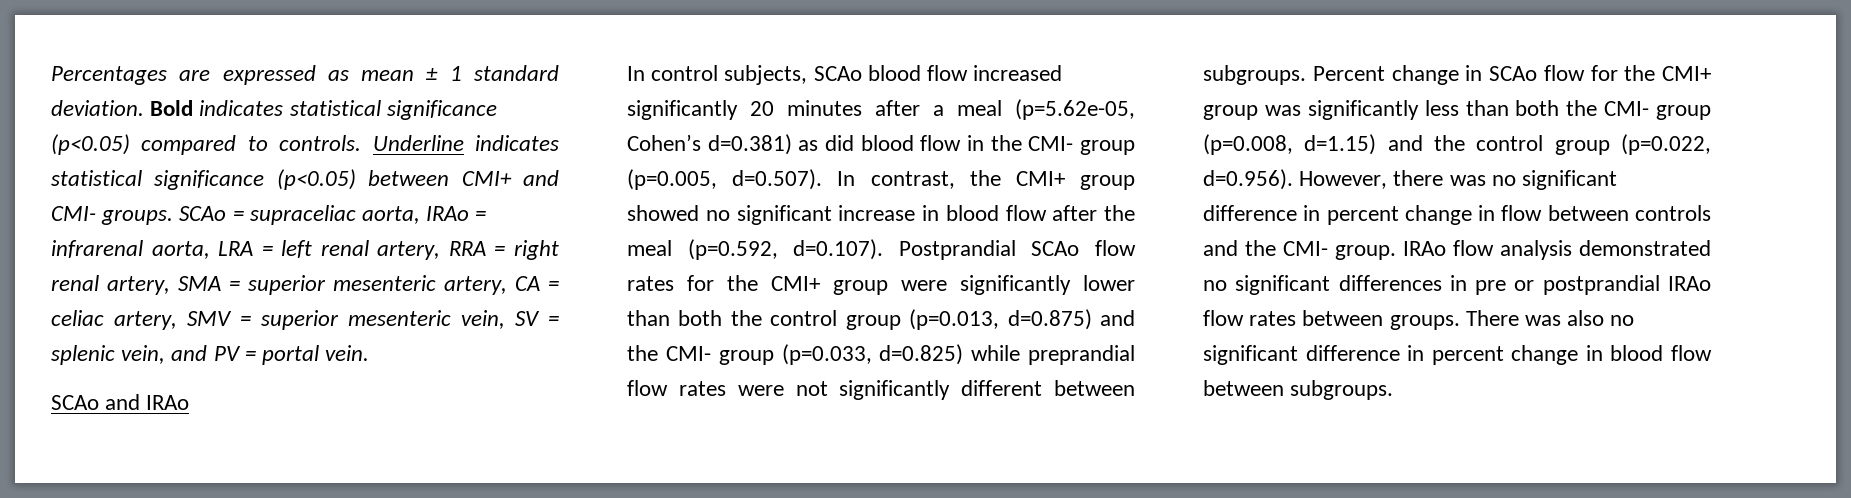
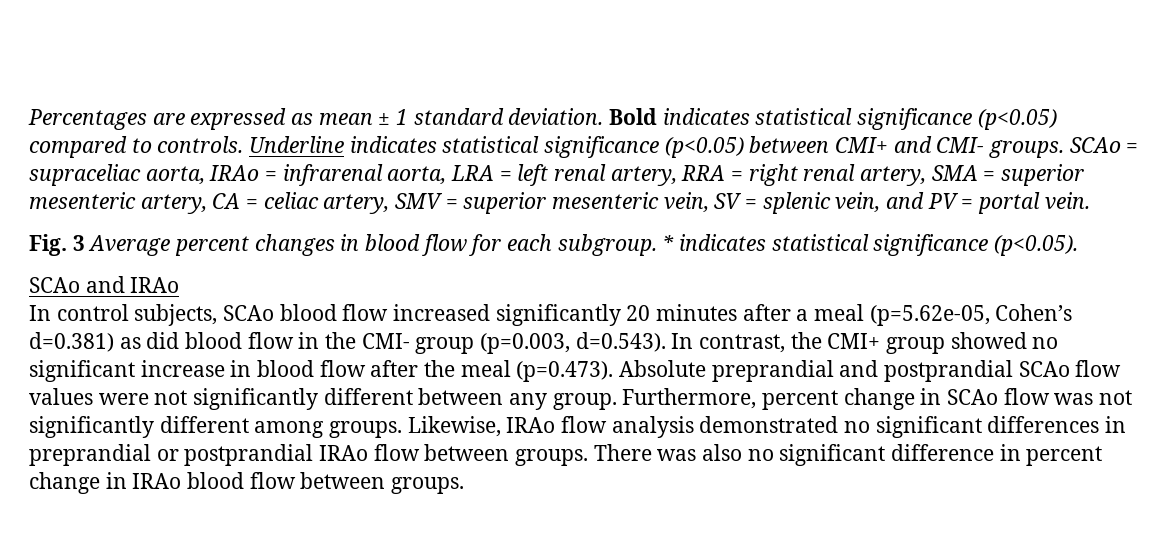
(370, 353) none -> [29,234,1079,256] // Fig. 3 Average percent changes in blood flow for each subgroup. * indicates statistical significance (p<0.05).
[627,169,823,190] (p=0.005, d=0.507). -> [480,332,666,354] (p=0.003, d=0.543).
[687,239,1136,260] [627,275,1135,295] [627,309,1135,330] [627,344,1135,365] [627,380,726,396] (p=0.592, d=0.107). Postprandial SCAo flow rates for the CMI+ group were significantly lower than both the control group (p=0.013, d=0.875) and the CMI- group (p=0.033, d=0.825) while preprandial flow rates -> [516,360,1122,382] [29,388,93,405] (p=0.473). Absolute preprandial and postprandial SCAo flow values
[1203,65,1711,85] [1203,100,1711,120] [1203,134,1711,155] [1203,169,1618,190] [1203,205,1711,225] [1203,240,1396,260] subgroups. Percent change in SCAo flow for the CMI+ group was significantly less than both the CMI- group (p=0.008, d=1.15) and the control group (p=0.022, d=0.956). However, there was no significant difference in percent change in flow between controls and the CMI- group. -> [509,388,1133,410] [29,416,501,438] any group. Furthermore, percent change in SCAo flow was not significantly different among groups. Likewise,
[1475,280,1507,295] pre -> [29,444,151,466] preprandial
[1249,311,1297,326] rates -> (420, 452) none
(1603, 353) none -> [132,473,182,489] IRAo
[1290,380,1394,400] subgroups. -> [391,477,465,494] groups.

